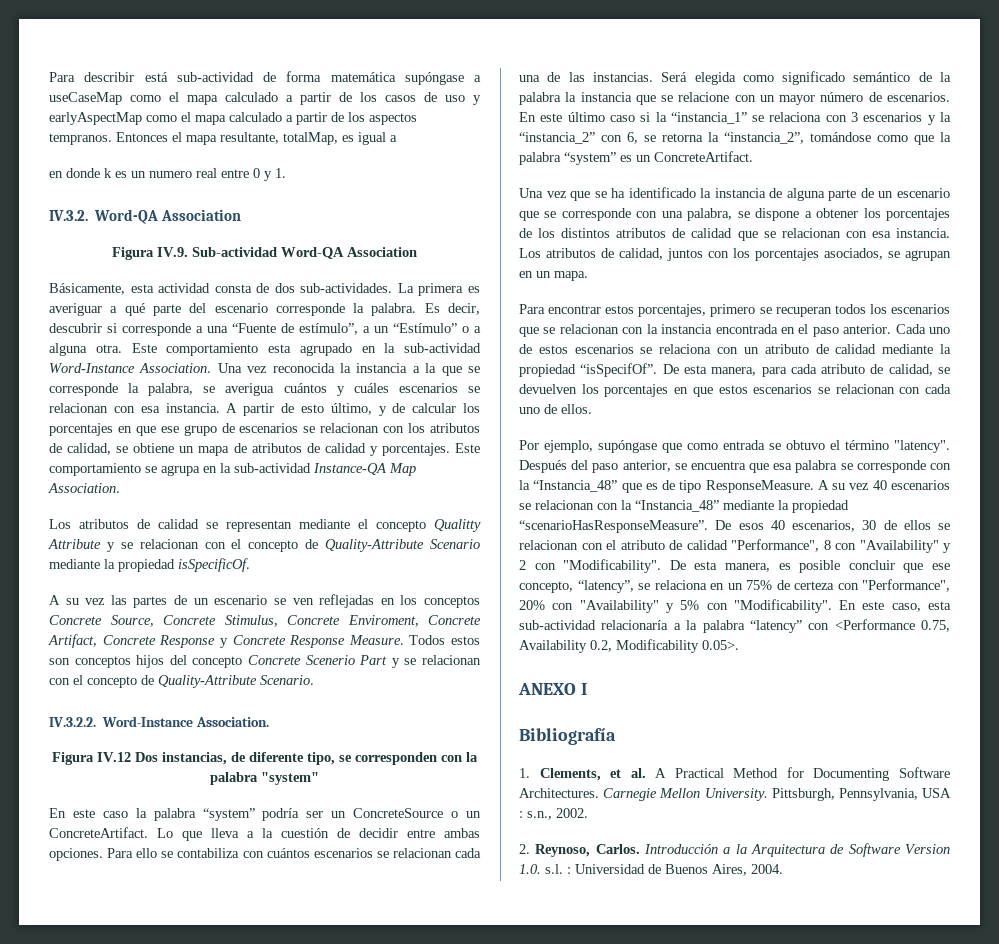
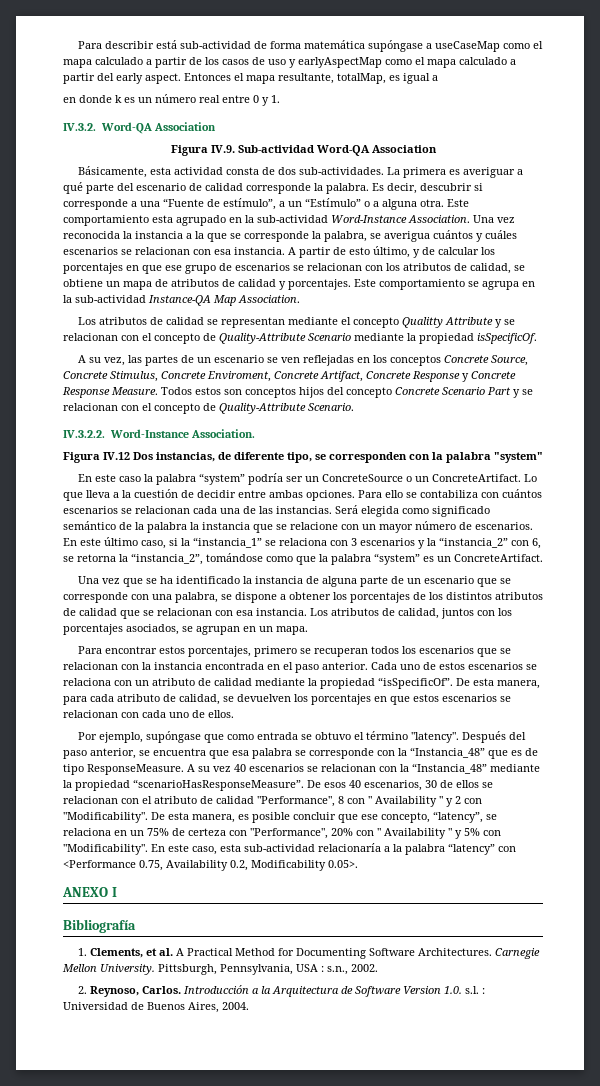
[331,112,417,125] [49,133,112,145] de los aspectos tempranos. -> [97,73,181,84] del early aspect.
[149,171,192,178] numero -> [155,94,196,103] número
(268, 308) none -> [189,183,243,191] de calidad
[85,598,106,605] vez -> [104,357,126,366] vez,
[305,655,355,665] Scenerio -> [442,387,485,395] Scenario
[609,115,635,122] caso -> [141,540,166,549] caso,
[580,363,658,377] “isSpecifOf”. -> [378,677,453,689] “isSpecificOf”.
[859,540,939,553] "Availability" -> [368,796,443,807] " Availability "
[579,600,659,613] "Availability" -> [377,828,452,839] " Availability "

